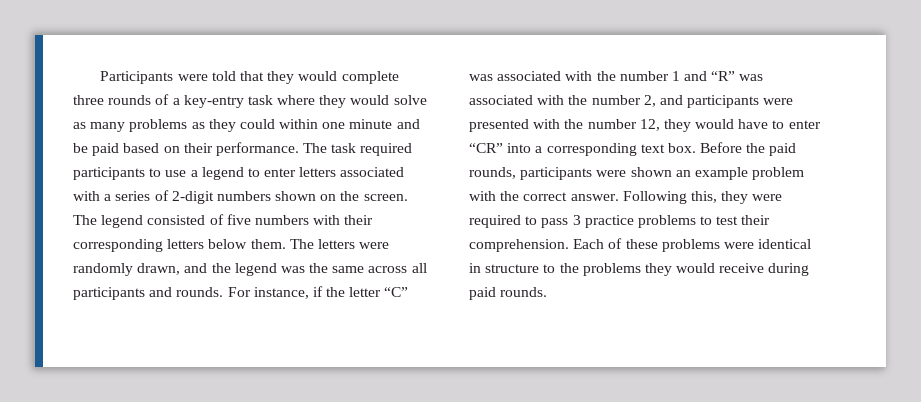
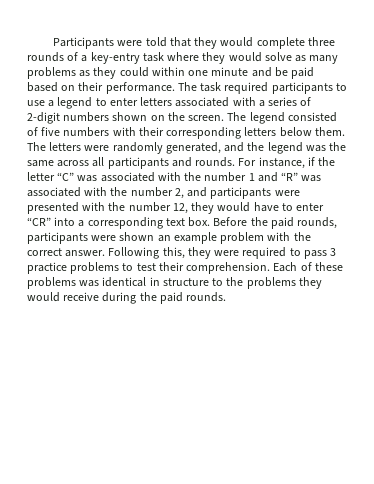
[137,263,181,275] drawn, -> [165,142,221,154] generated,
[723,242,754,249] were -> [79,280,100,287] was
(810, 269) none -> [139,292,157,301] the

